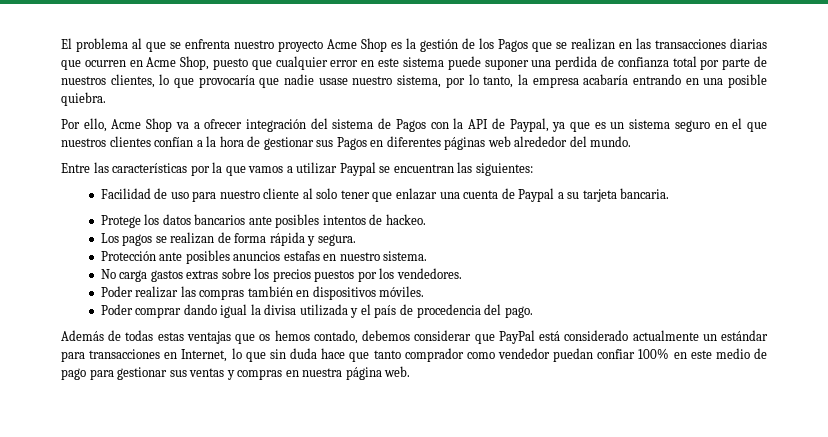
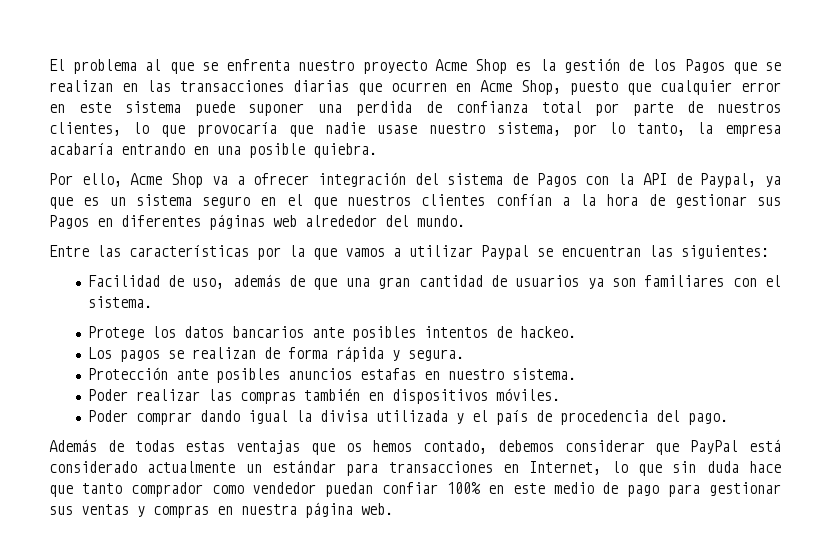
[170,188,670,202] uso para nuestro cliente al solo tener que enlazar una cuenta de Paypal a su tarjeta bancaria. -> [192,274,781,290] [87,296,152,308] uso, además de que una gran cantidad de usuarios ya son familiares con el sistema.
[100,268,462,282] // No carga gastos extras sobre los precios puestos por los vendedores. -> (576, 374) none

